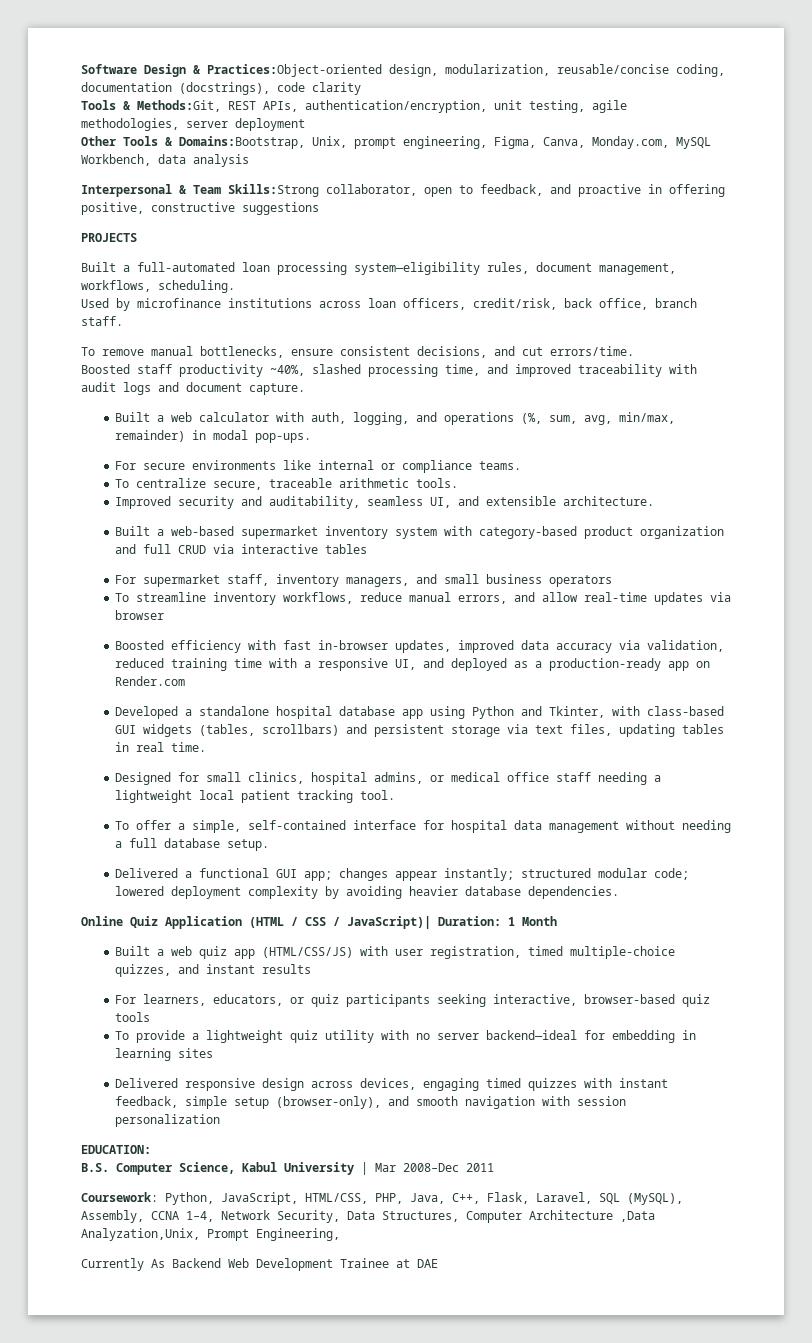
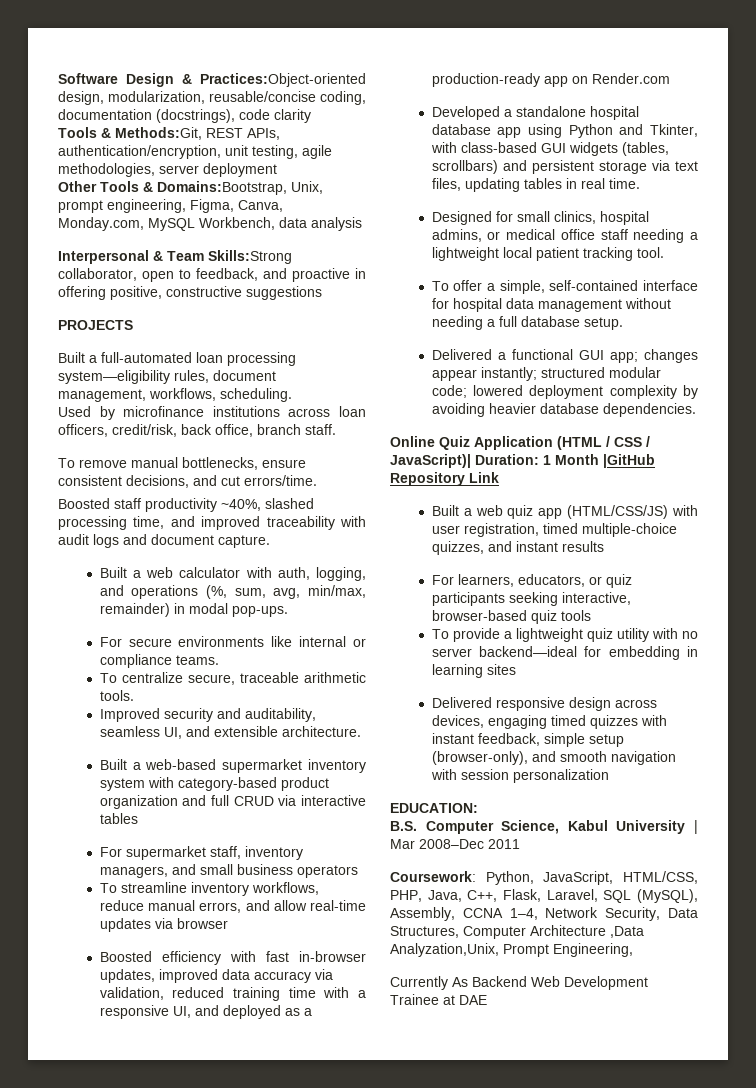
(557, 921) none -> [603,454,655,468] [390,472,499,486] |GitHub Repository Link

